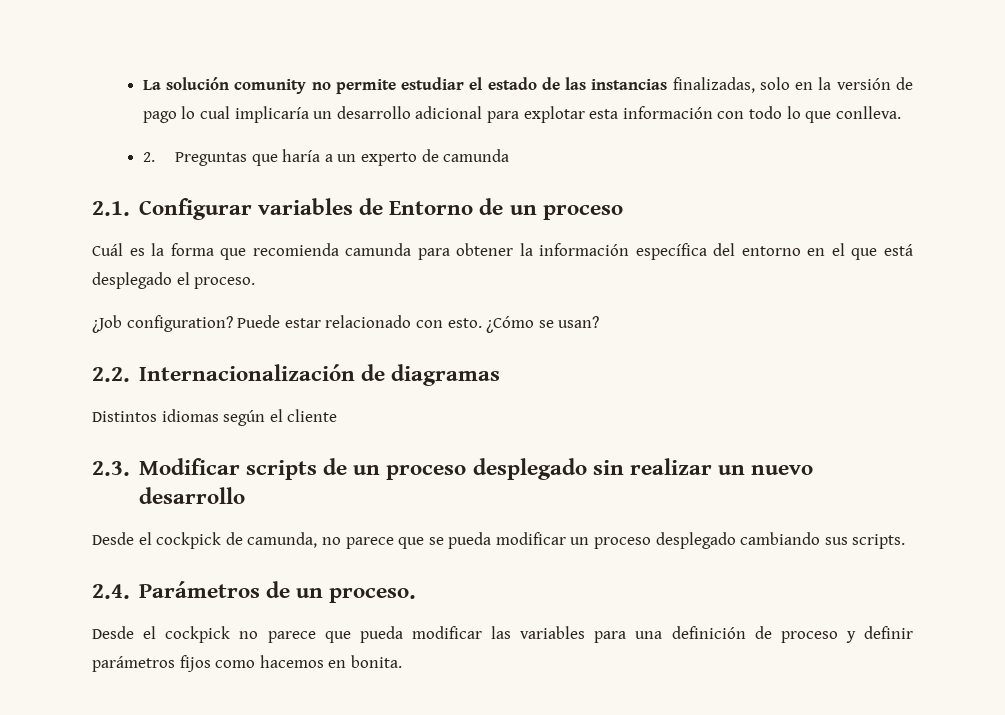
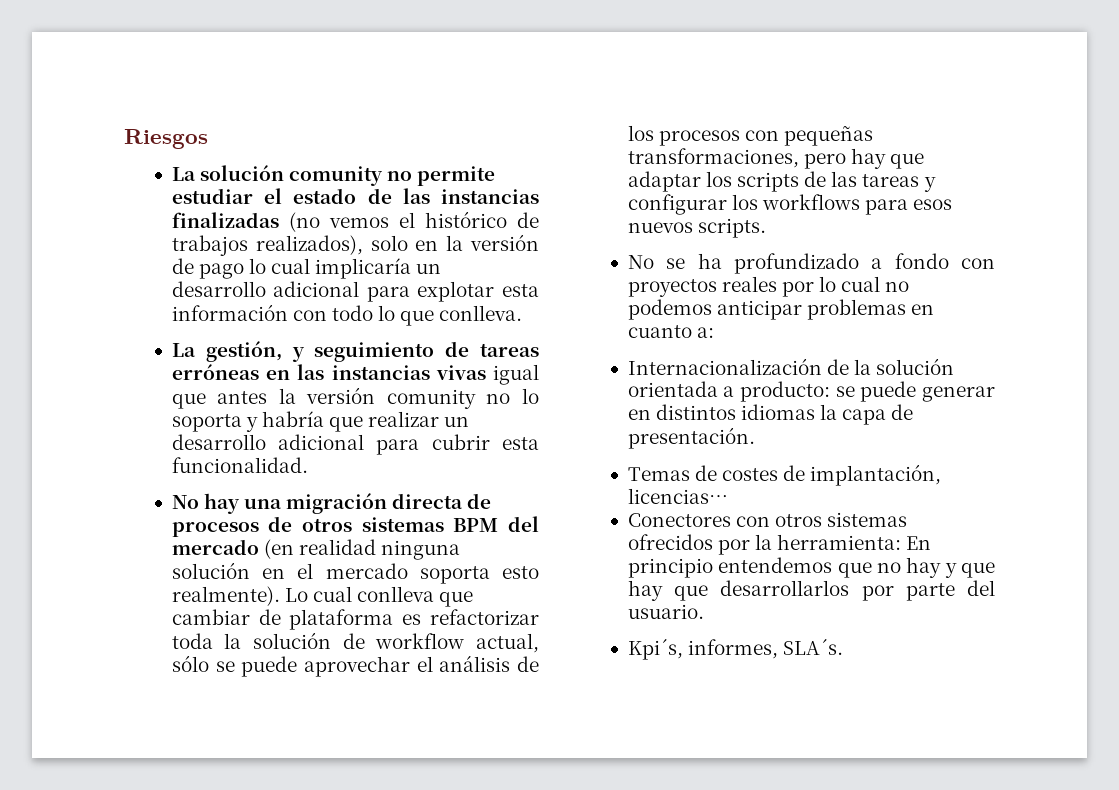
(142, 85) none -> [124,129,208,149] Riesgos //
[672,77,755,93] finalizadas, -> [171,211,540,232] [171,235,363,256] finalizadas (no vemos el histórico de trabajos realizados),
[142,149,510,166] [92,198,623,220] [92,243,913,260] [92,272,256,289] [92,315,600,333] [92,364,500,386] [92,409,338,426] [92,458,814,480] [138,487,245,504] [92,532,906,549] [92,581,417,603] [92,626,913,643] [92,655,402,672] 2. Preguntas que haría a un experto de camunda // 2.1. Configurar variables de Entorno de un proceso // Cuál es la forma que recomienda camunda para obtener la información específica del entorno en el que está desplegado el proceso. // ¿Job configuration? Puede estar relacionado con esto. ¿Cómo se usan? // 2.2. Internacionalización de diagramas // Distintos idiomas según el cliente // 2.3. Modificar scripts de un proceso desplegado sin realizar un nuevo desarrollo // Desde el cockpick de camunda, no parece que se pueda modificar un proceso desplegado cambiando sus scripts. // 2.4. Parámetros de un proceso. // Desde el cockpick no parece que pueda modificar las variables para una definición de proceso y definir parámetros fijos como hacemos en bonita. -> [171,341,539,362] [171,364,539,385] [171,387,540,409] [171,411,470,432] [171,434,539,455] [171,457,308,473] [171,493,492,514] [171,516,539,537] [171,539,461,560] [171,562,539,584] [171,586,474,607] [171,609,539,630] [171,632,539,653] [171,655,539,677] [627,125,874,146] [627,148,925,169] [627,171,936,192] [627,194,953,215] [627,218,766,238] [627,253,995,274] [627,276,910,297] [627,299,935,320] [627,325,714,338] [627,358,955,375] [627,381,995,402] [627,404,914,425] [627,427,755,449] [627,464,942,486] [627,488,728,504] [627,512,908,527] [627,534,932,555] [627,557,995,578] [627,580,995,601] [627,604,704,619] [627,639,844,660] La gestión, y seguimiento de tareas erróneas en las instancias vivas igual que antes la versión comunity no lo soporta y habría que realizar un desarrollo adicional para cubrir esta funcionalidad. // No hay una migración directa de procesos de otros sistemas BPM del mercado (en realidad ninguna solución en el mercado soporta esto realmente). Lo cual conlleva que cambiar de plataforma es refactorizar toda la solución de workflow actual, sólo se puede aprovechar el análisis de los procesos con pequeñas transformaciones, pero hay que adaptar los scripts de las tareas y configurar los workflows para esos nuevos scripts. // No se ha profundizado a fondo con proyectos reales por lo cual no podemos anticipar problemas en cuanto a: // Internacionalización de la solución orientada a producto: se puede generar en distintos idiomas la capa de presentación. // Temas de costes de implantación, licencias… // Conectores con otros sistemas ofrecidos por la herramienta: En principio entendemos que no hay y que hay que desarrollarlos por parte del usuario. // Kpi´s, informes, SLA´s.

